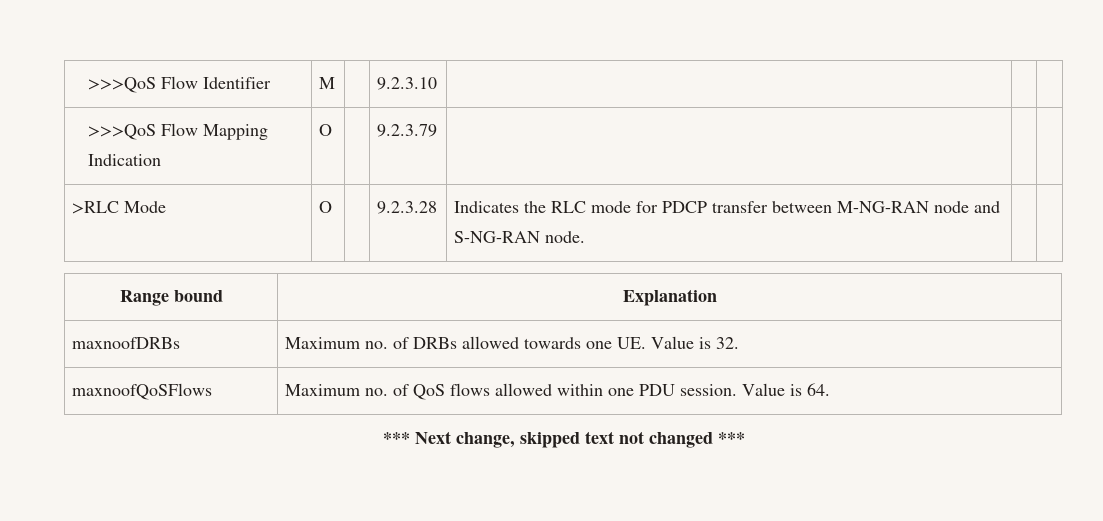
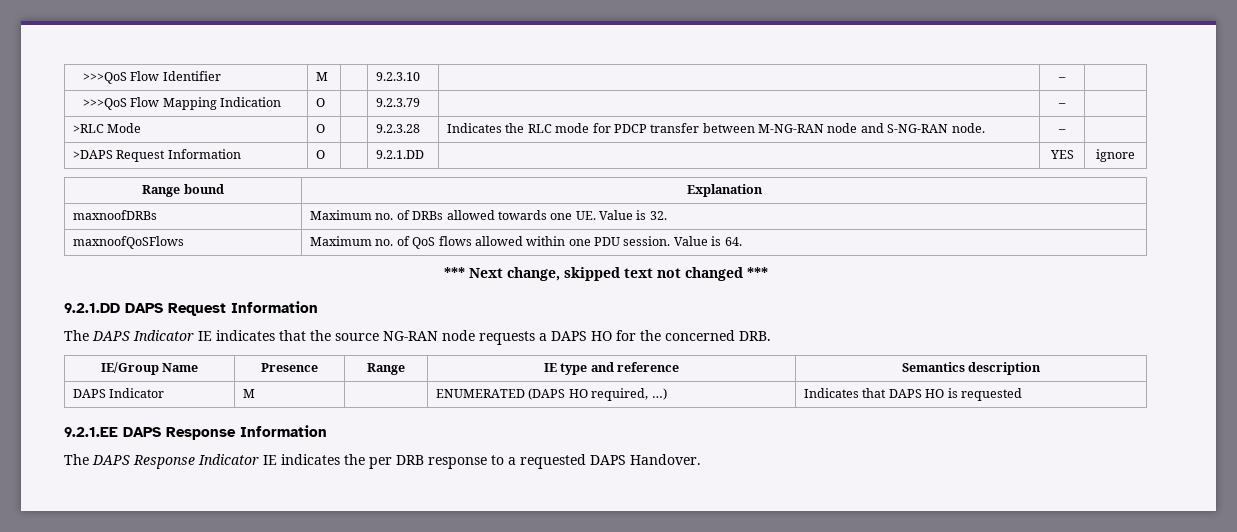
(438, 83) none -> [1058,77,1066,81] –
(438, 130) none -> [1058,103,1066,107] –
(586, 237) | -> [1058,129,1066,133] [73,149,241,162] [316,150,326,159] [376,150,425,159] [1049,150,1074,159] [1096,149,1135,162] – | // >DAPS Request Information | O | | 9.2.1.DD | | YES | ignore
(745, 438) none -> [64,301,318,316] [64,330,771,345] [100,362,199,375] [261,363,318,372] [367,363,405,375] [543,362,680,375] [901,362,1042,375] [73,388,165,398] [243,389,256,398] [436,388,667,401] [804,388,1022,401] [64,425,327,440] [64,454,701,469] // 9.2.1.DD DAPS Request Information // The DAPS Indicator IE indicates that the source NG-RAN node requests a DAPS HO for the concerned DRB. // IE/Group Name | Presence | Range | IE type and reference | Semantics description // DAPS Indicator | M | | ENUMERATED (DAPS HO required, …) | Indicates that DAPS HO is requested // 9.2.1.EE DAPS Response Information // The DAPS Response Indicator IE indicates the per DRB response to a requested DAPS Handover.

